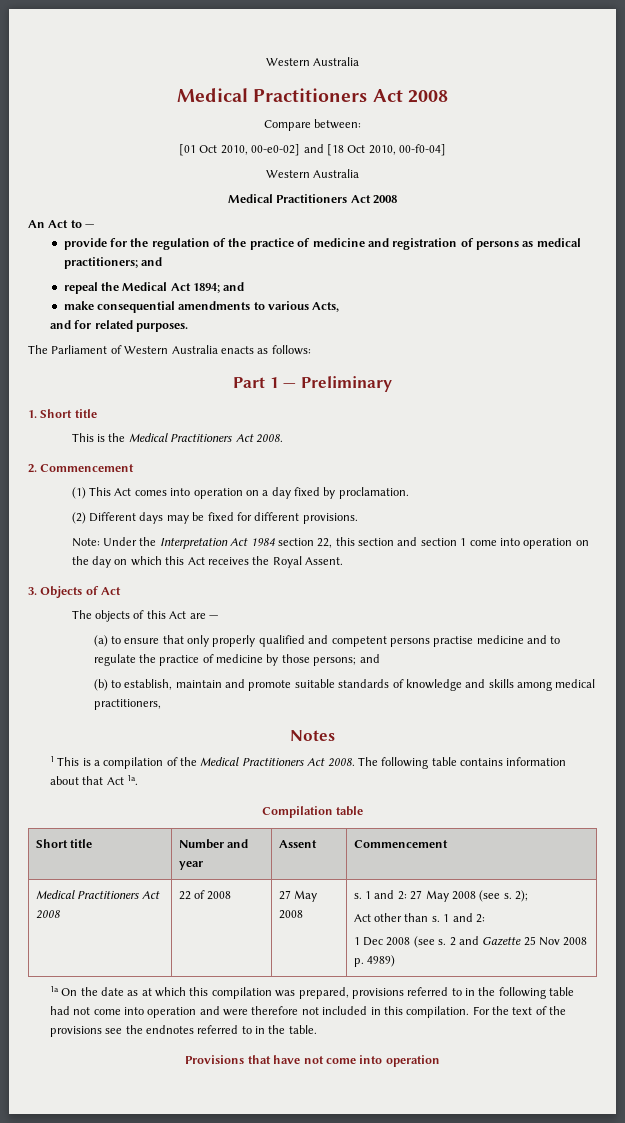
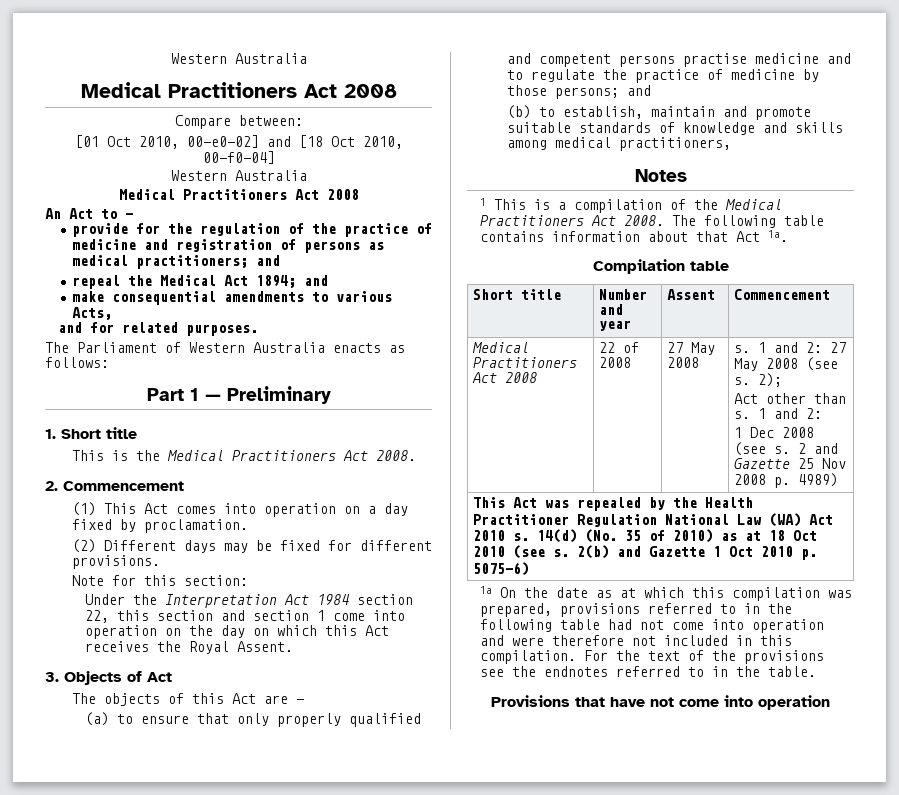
[71,538,100,547] Note: -> [71,575,248,586] Note for this section: //
(396, 961) none -> [473,497,754,511] [473,513,834,527] [473,529,818,543] [473,545,818,560] [473,562,530,576] // This Act was repealed by the Health Practitioner Regulation National Law (WA) Act 2010 s. 14(d) (No. 35 of 2010) as at 18 Oct 2010 (see s. 2(b) and Gazette 1 Oct 2010 p. 5075-6)

